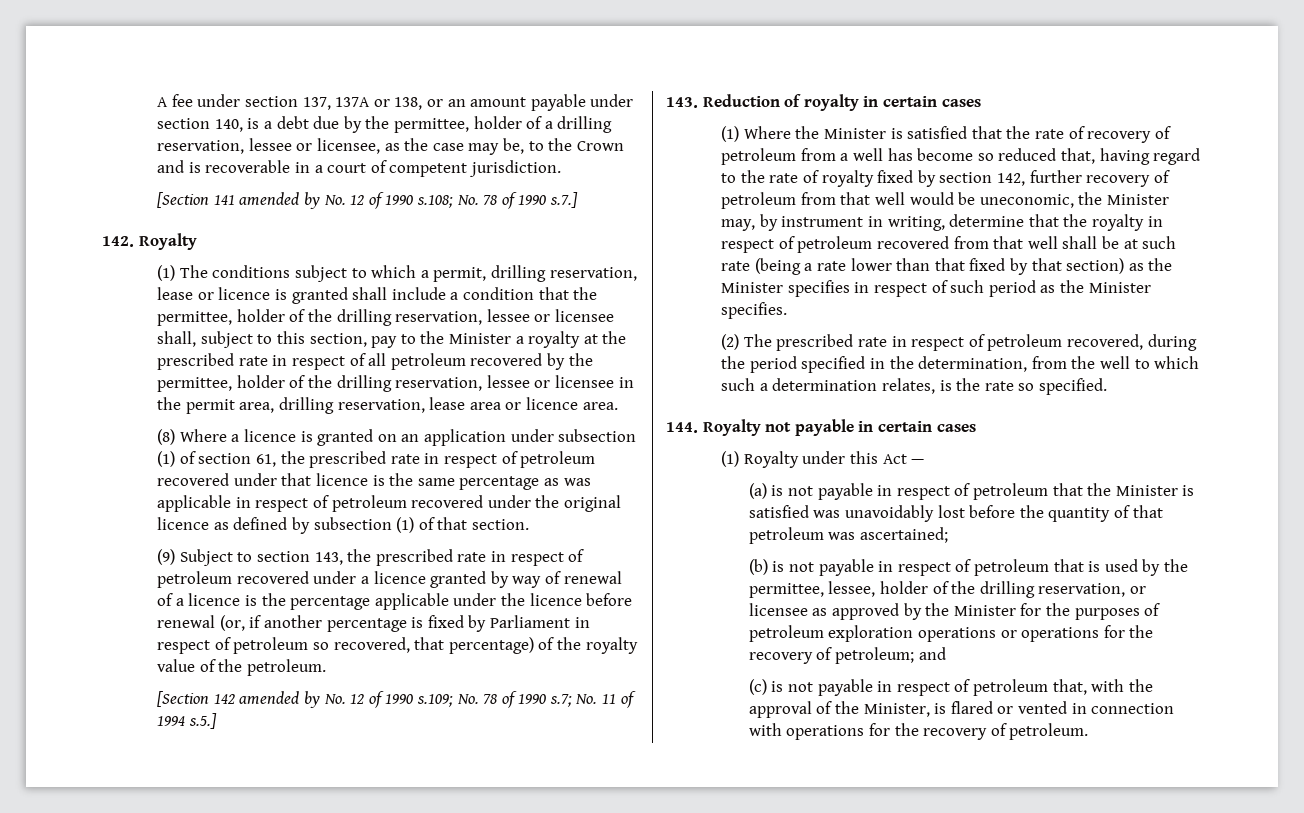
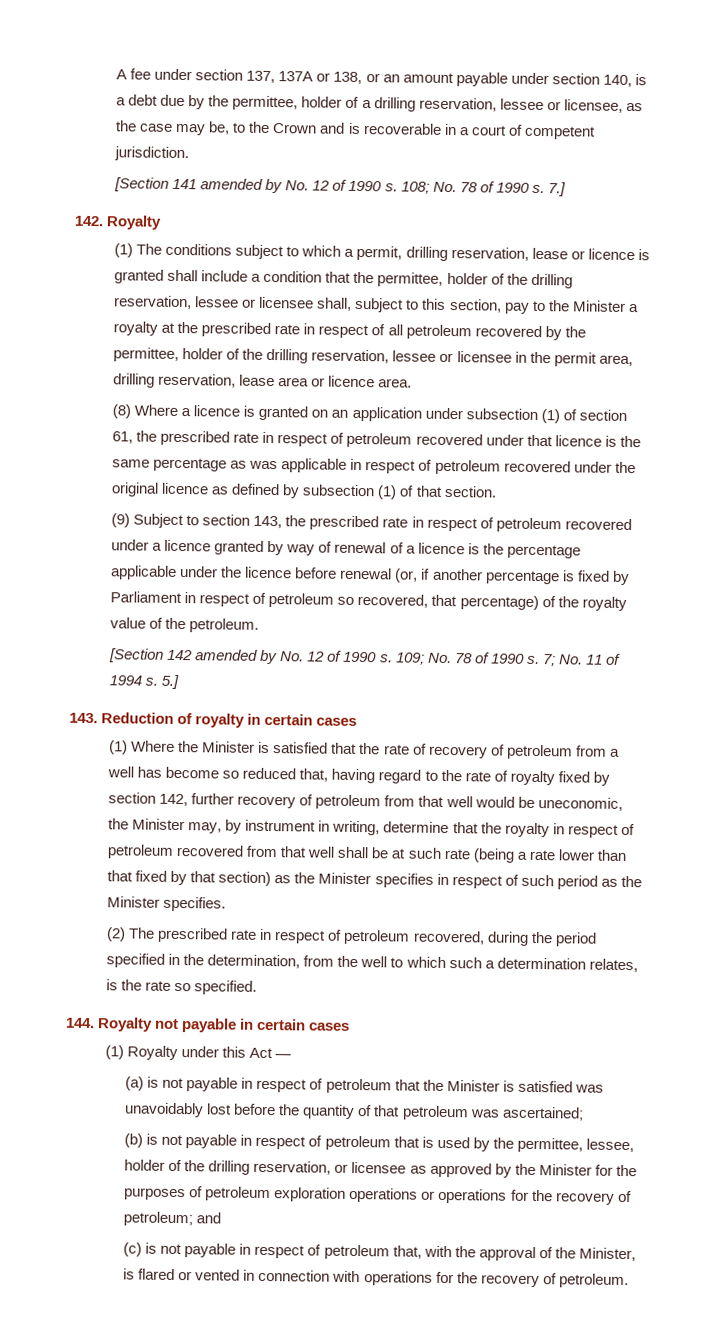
[416,192,578,209] s.108; No. 78 of 1990 s.7.] -> [384,181,566,197] s. 108; No. 78 of 1990 s. 7.]
[416,691,572,708] s.109; No. 78 of 1990 s.7; -> [379,652,556,667] s. 109; No. 78 of 1990 s. 7;
[188,713,217,729] s.5.] -> [145,674,180,690] s. 5.]

